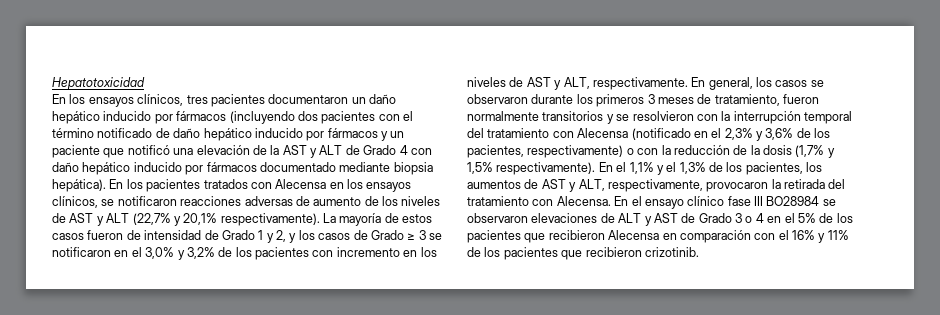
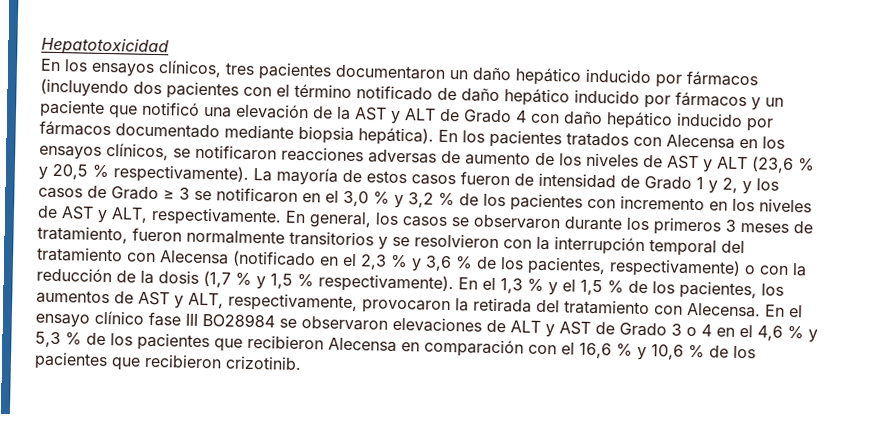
[132,213,218,226] (22,7% y 20,1% -> [751,156,815,174] [38,163,109,180] (23,6 % y 20,5 %
[145,247,215,260] 3,0% y 3,2% -> [343,190,455,209] 3,0 % y 3,2 %
[724,128,794,141] 2,3% y 3,6% -> [360,254,473,272] 2,3 % y 3,6 %
[795,145,835,158] [467,162,706,175] (1,7% y 1,5% respectivamente). En el 1,1% y el 1,3% -> [203,271,624,296] (1,7 % y 1,5 % respectivamente). En el 1,3 % y el 1,5 %
[797,213,816,223] 5% -> [757,325,818,343] [35,331,82,348] 4,6 % y 5,3 %
[792,230,849,243] 16% y 11% -> [579,342,705,361] 16,6 % y 10,6 %

